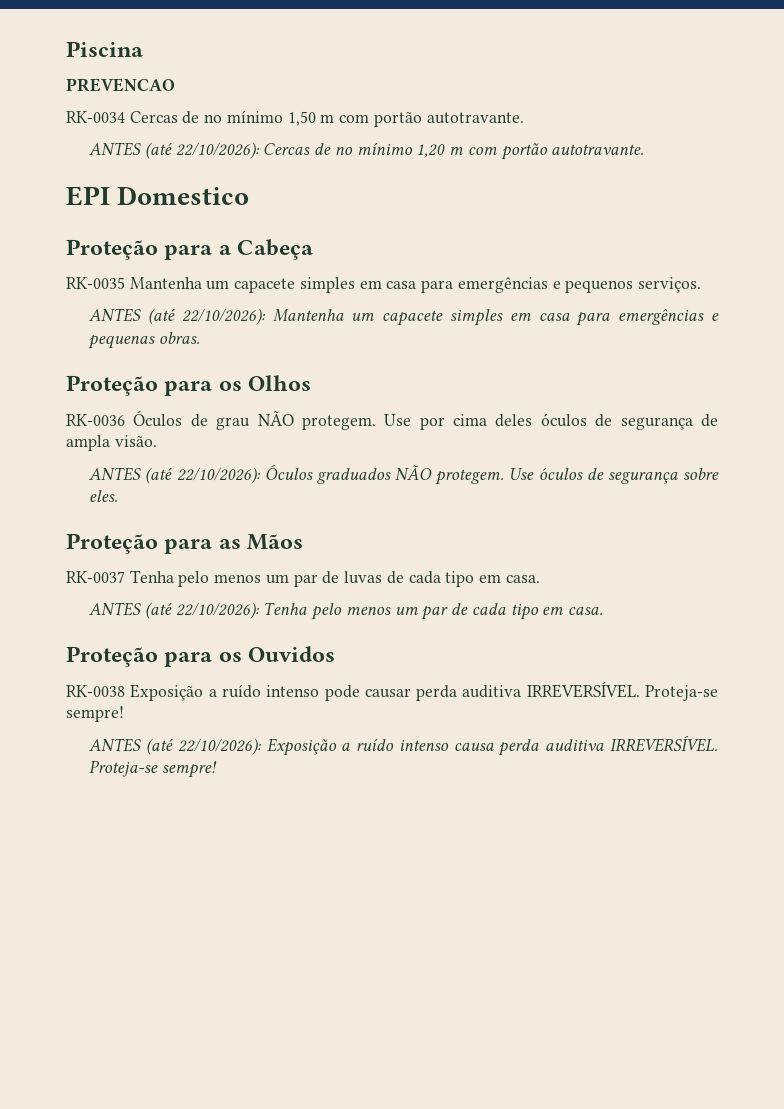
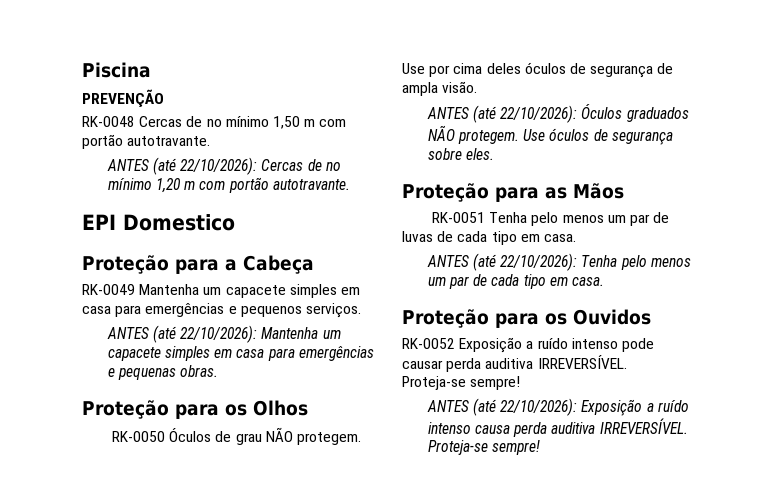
[66,78,175,92] [66,111,125,123] PREVENCAO // RK-0034 -> [82,89,164,107] [82,116,135,127] PREVENÇÃO // RK-0048
[66,277,125,289] RK-0035 -> [82,284,135,295] RK-0049
[66,414,125,426] RK-0036 -> [111,431,165,442] RK-0050
[66,571,125,583] RK-0037 -> [431,212,485,223] RK-0051
[66,685,125,697] RK-0038 -> [402,338,455,349] RK-0052

